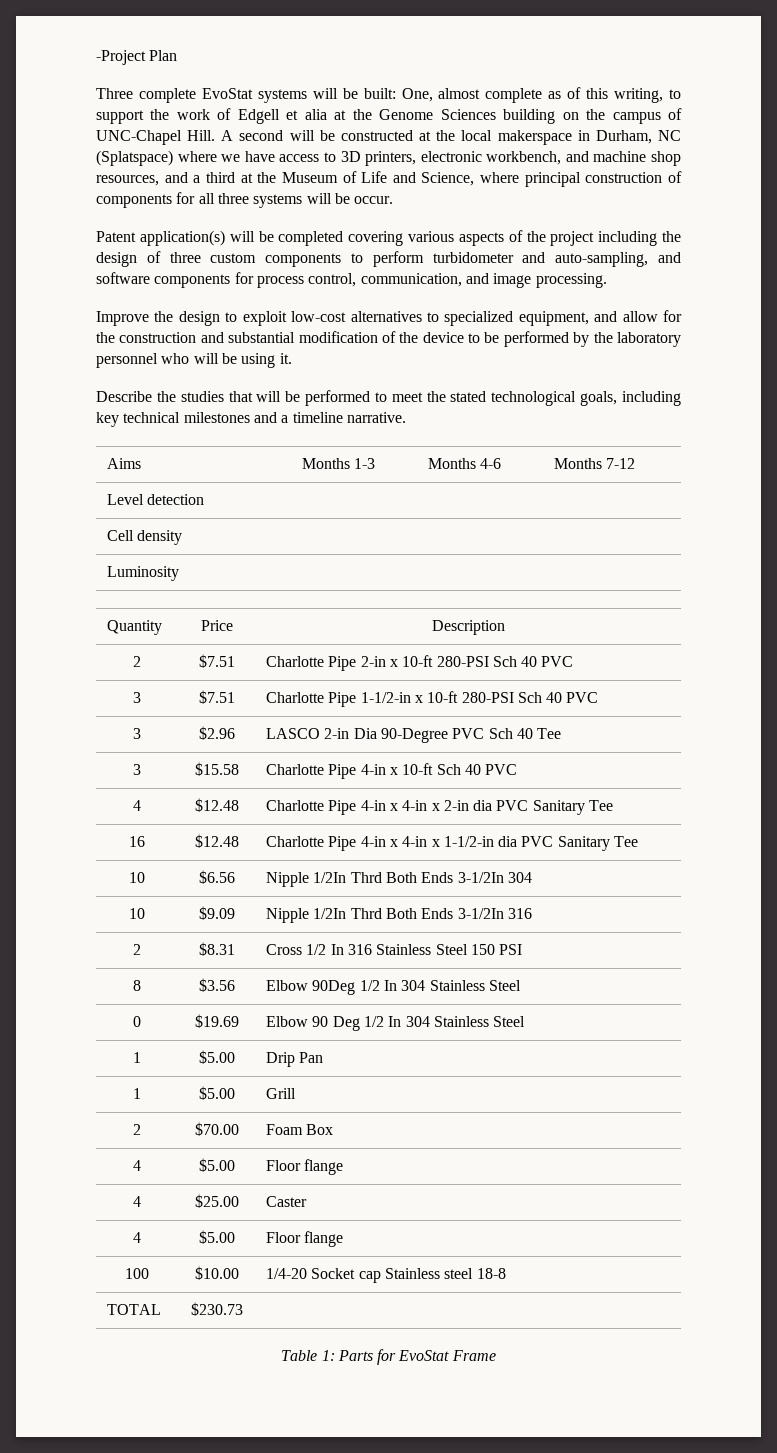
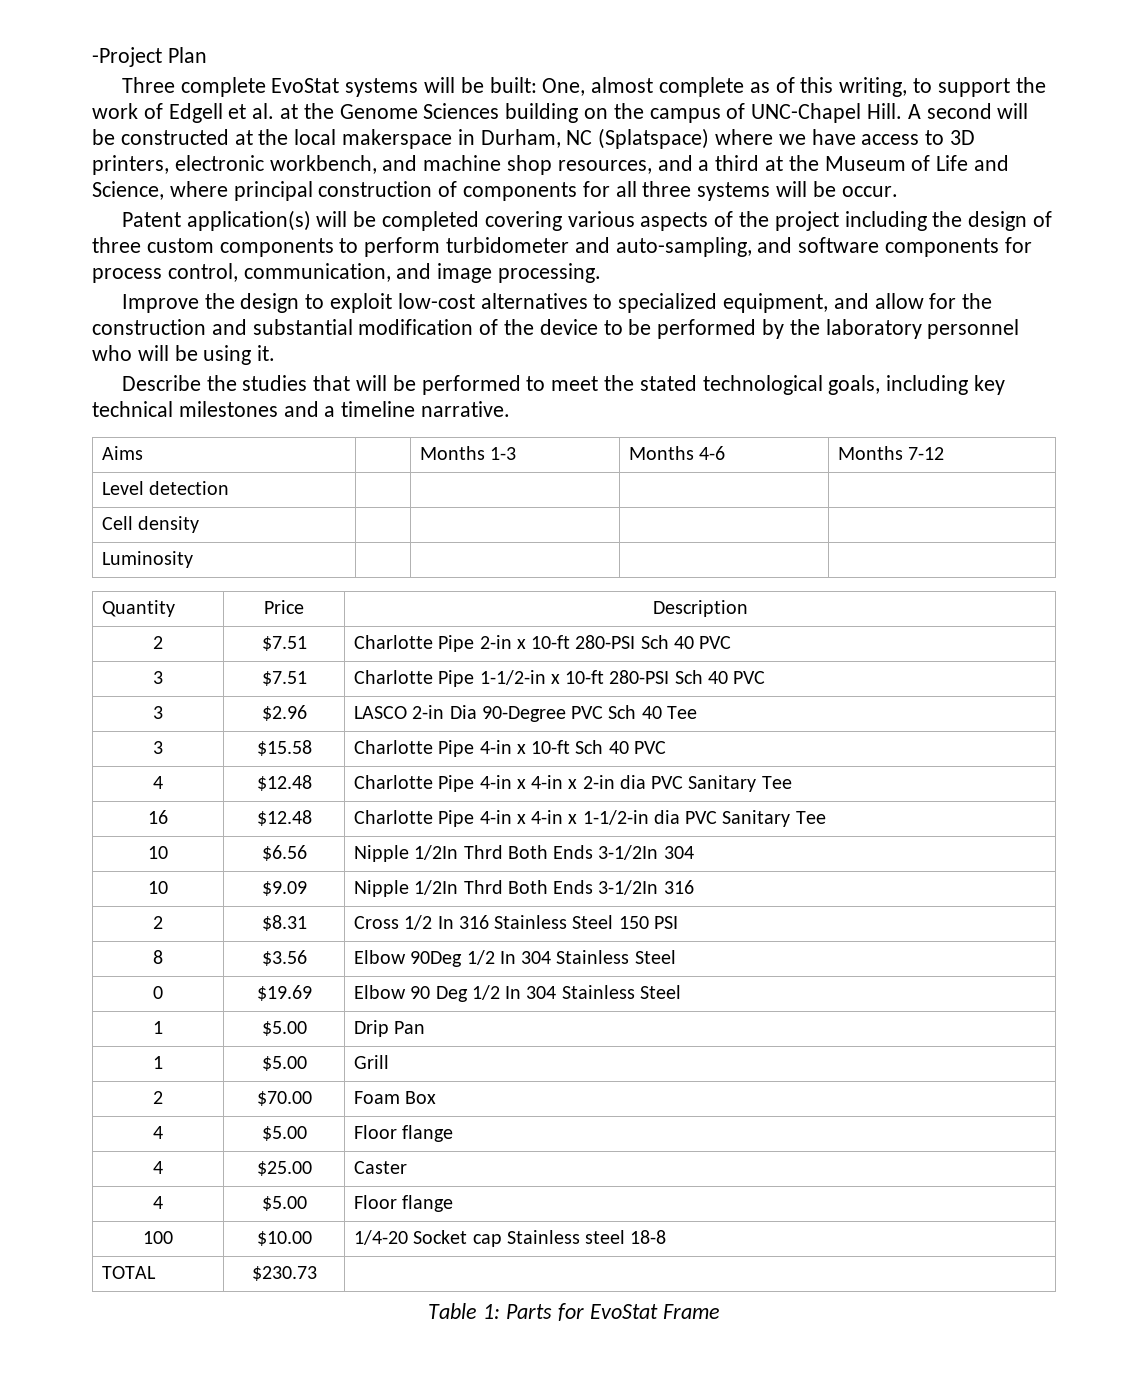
[304,109,327,120] alia -> [252,103,275,119] al.

